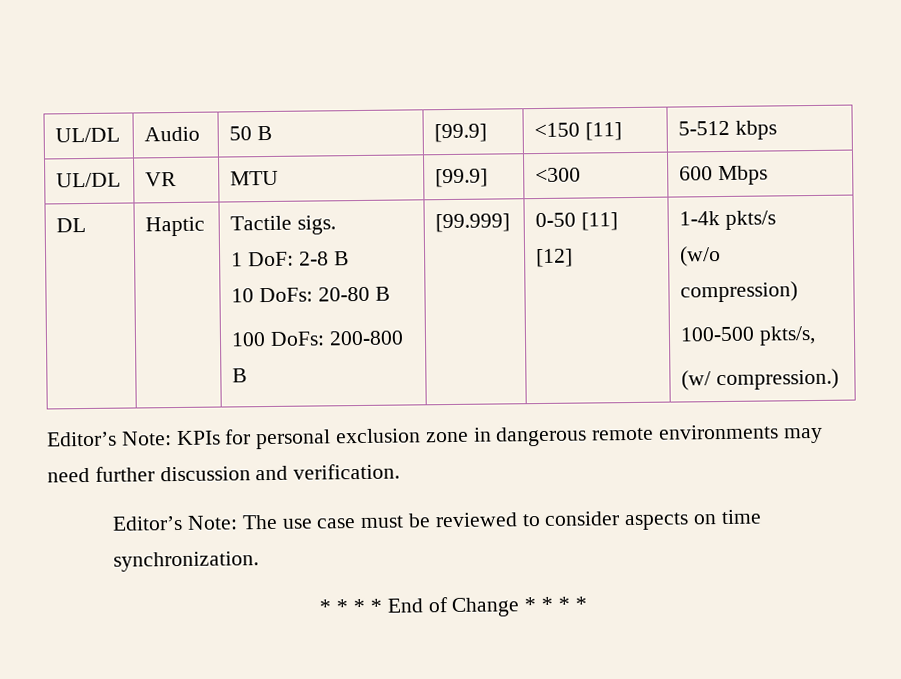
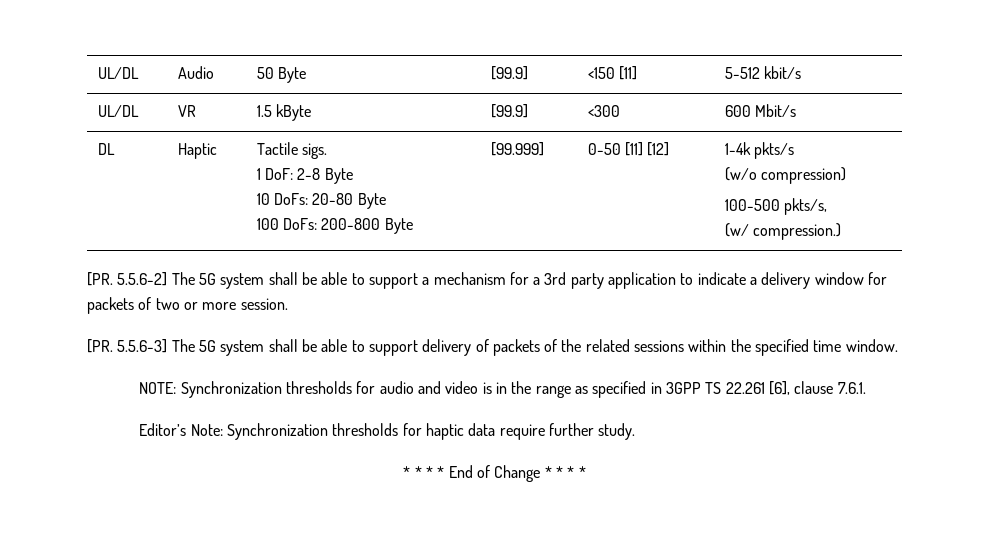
[257,125,273,141] B -> [278,67,307,83] Byte
[735,120,778,140] kbps -> [764,66,802,79] kbit/s
[230,170,280,186] MTU -> [256,104,312,121] 1.5 kByte
[718,165,769,186] Mbps -> [755,104,797,117] Mbit/s
[333,251,349,266] B -> [324,168,353,184] Byte
[374,286,390,301] B -> [357,193,386,209] Byte
[232,368,248,383] B -> [384,218,413,234] Byte
[46,424,823,450] [47,463,401,483] [112,509,762,531] [113,551,260,572] Editor’s Note: KPIs for personal exclusion zone in dangerous remote environments may need further discussion and verification. // Editor’s Note: The use case must be reviewed to consider aspects on time synchronization. -> [87,272,888,289] [87,297,288,314] [87,339,898,356] [139,381,867,398] [139,423,636,440] [PR. 5.5.6-2] The 5G system shall be able to support a mechanism for a 3rd party application to indicate a delivery window for packets of two or more session. // [PR. 5.5.6-3] The 5G system shall be able to support delivery of packets of the related sessions within the specified time window. // NOTE: Synchronization thresholds for audio and video is in the range as specified in 3GPP TS 22.261 [6], clause 7.6.1. // Editor’s Note: Synchronization thresholds for haptic data require further study.

